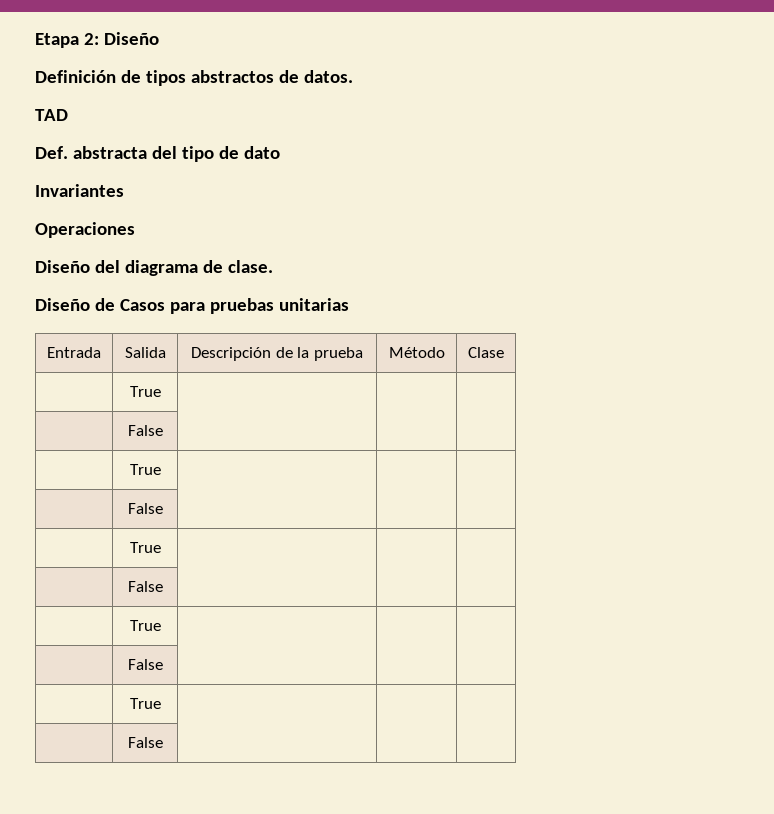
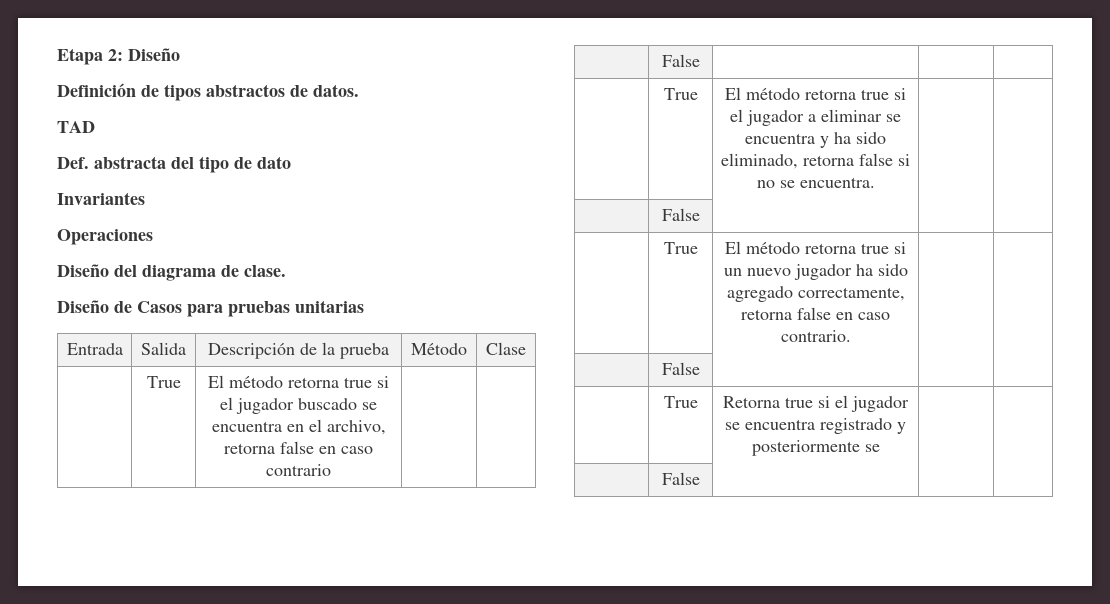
[127,425,163,436] [129,464,161,475] [127,503,163,514] [129,542,161,553] [127,581,163,592] [129,620,161,631] [127,659,163,670] [129,698,161,709] [127,737,163,748] | | // | False | | | // | True | | | // | False | | | // | True | | | // | False | | | // | True | | | // | False | | | // | True | | | // | False | | | -> [208,375,389,388] [220,397,377,414] [211,419,386,435] [224,441,373,454] [266,464,331,476] [661,54,700,67] [663,88,698,100] [725,87,906,100] [730,109,901,126] [745,132,886,148] [721,153,910,169] [756,177,875,188] [661,208,700,221] [663,242,698,254] [725,241,906,254] [723,264,908,280] [726,286,905,302] [741,307,890,320] [780,330,851,342] [661,362,700,375] [663,396,698,408] [723,395,909,412] [725,418,906,434] [751,440,880,456] [661,472,700,485] El método retorna true si el jugador buscado se encuentra en el archivo, retorna false en caso contrario | | // | False | | | // | True | El método retorna true si el jugador a eliminar se encuentra y ha sido eliminado, retorna false si no se encuentra. | | // | False | | | // | True | El método retorna true si un nuevo jugador ha sido agregado correctamente, retorna false en caso contrario. | | // | False | | | // | True | Retorna true si el jugador se encuentra registrado y posteriormente se | | // | False | | |

